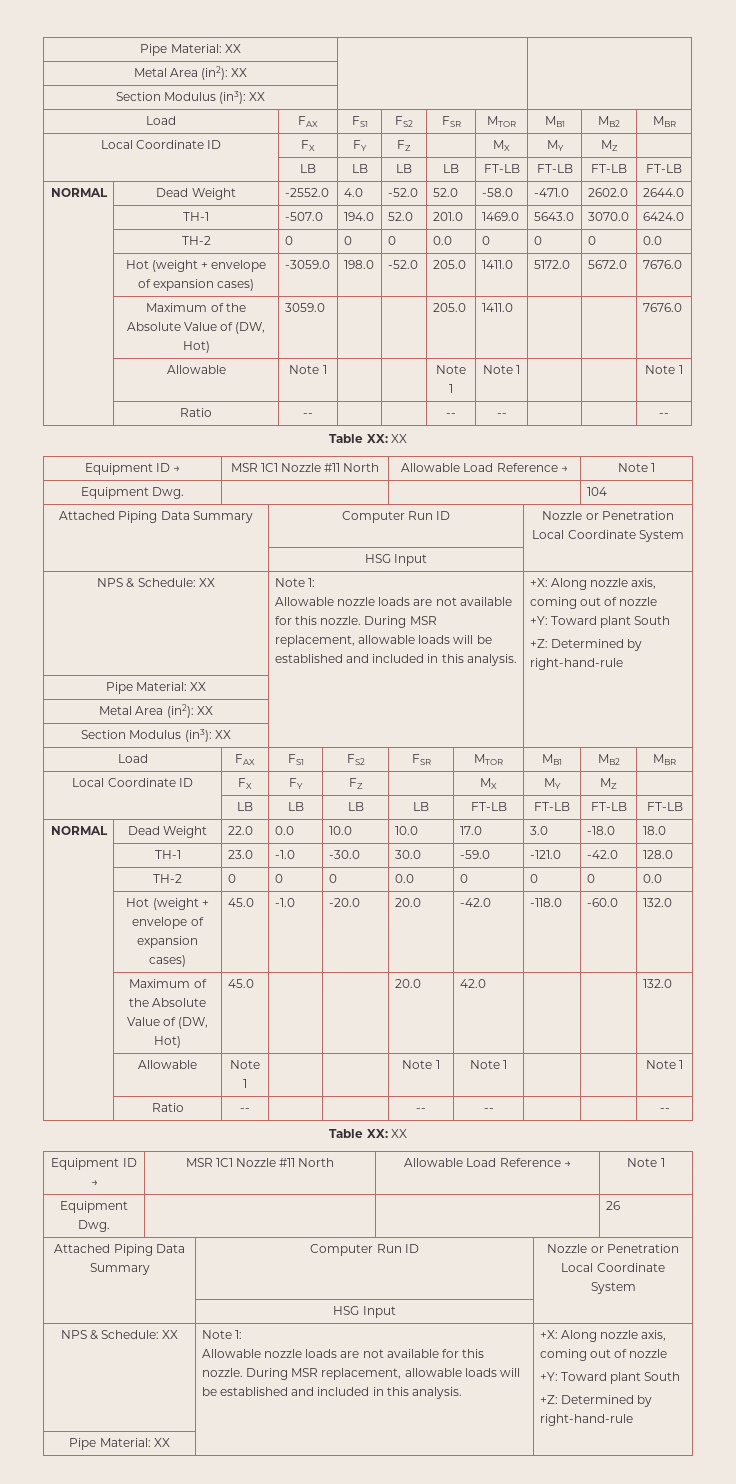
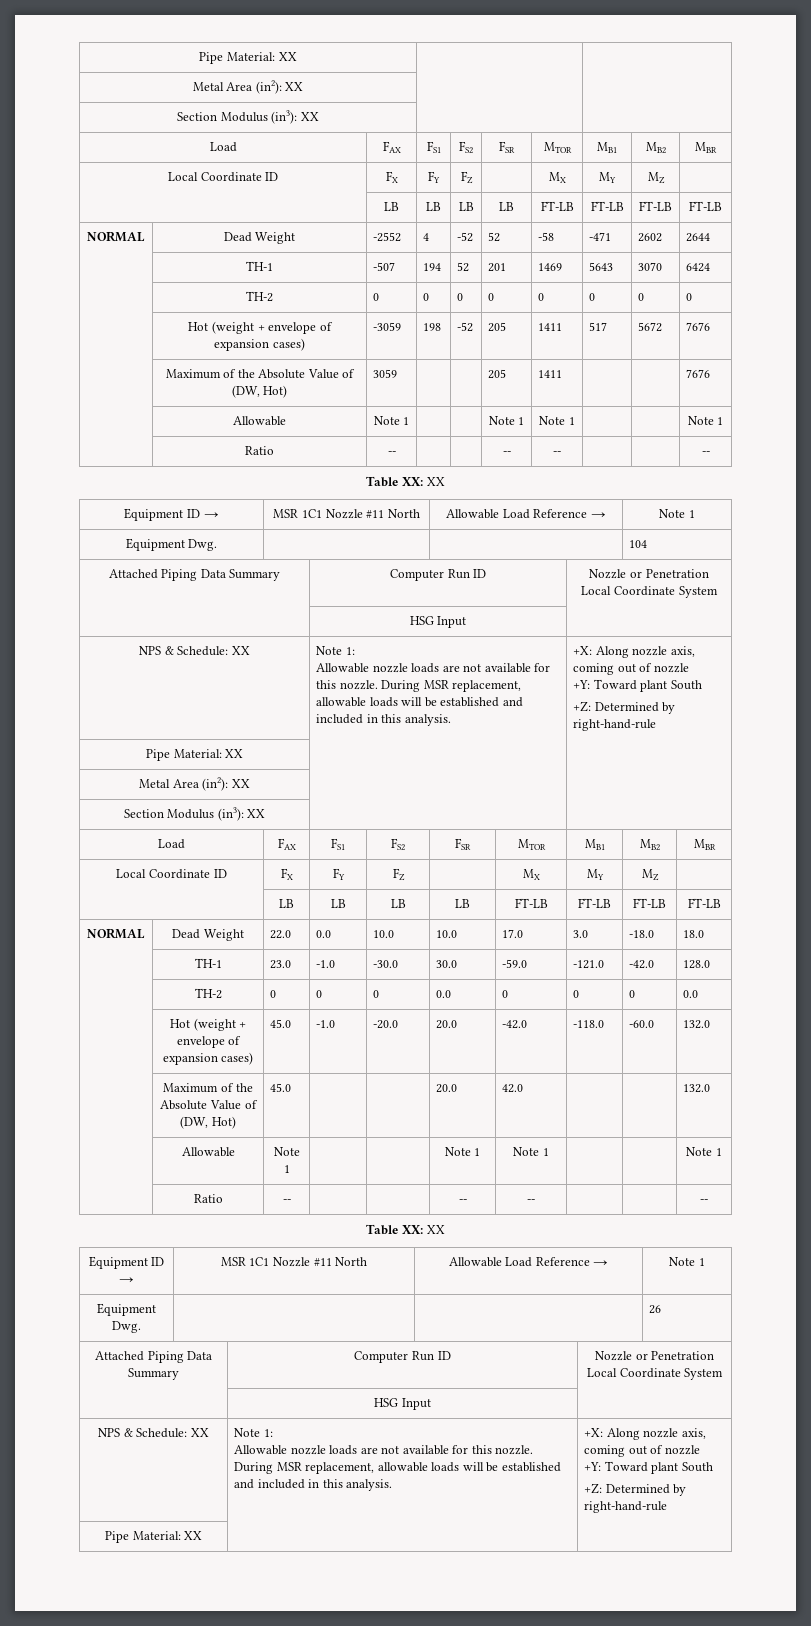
[284,188,329,197] [343,188,363,197] [387,188,418,197] [432,188,458,197] [481,188,513,197] [533,188,569,197] [587,188,628,197] [642,188,684,197] [183,212,209,221] [284,212,323,221] [343,212,374,221] [387,212,413,221] [432,212,463,221] [481,212,519,221] [533,212,574,221] [587,212,629,221] [642,212,684,221] [181,236,211,245] [284,236,293,245] [343,236,352,245] [387,236,396,245] [432,236,452,245] [481,236,490,245] [533,236,542,245] [587,236,596,245] [642,236,662,245] [125,260,267,272] [137,279,255,291] [284,260,330,269] [343,260,374,269] [387,260,418,269] [432,260,466,269] [481,260,513,269] [533,260,570,269] [587,260,627,269] [642,260,682,269] [146,303,246,312] [126,322,266,334] [182,341,210,353] [284,303,325,312] [432,303,466,312] [481,303,513,312] [642,303,682,312] -2552.0 | 4.0 | -52.0 | 52.0 | -58.0 | -471.0 | 2602.0 | 2644.0 // | TH-1 | -507.0 | 194.0 | 52.0 | 201.0 | 1469.0 | 5643.0 | 3070.0 | 6424.0 // | TH-2 | 0 | 0 | 0 | 0.0 | 0 | 0 | 0 | 0.0 // | Hot (weight + envelope of expansion cases) | -3059.0 | 198.0 | -52.0 | 205.0 | 1411.0 | 5172.0 | 5672.0 | 7676.0 // | Maximum of the Absolute Value of (DW, Hot) | 3059.0 | | | 205.0 | 1411.0 | | | 7676.0 -> [373,232,402,242] [423,233,430,241] [457,232,474,242] [488,232,501,242] [538,232,555,241] [589,232,612,241] [638,233,663,242] [686,233,711,242] [246,261,273,271] [373,262,396,271] [423,263,442,271] [457,262,470,272] [488,263,507,272] [538,263,563,271] [589,262,614,271] [638,262,663,271] [686,263,711,272] [246,291,273,302] [373,293,380,301] [423,293,430,301] [457,293,464,301] [488,293,495,301] [538,293,545,301] [589,293,596,301] [638,293,645,301] [686,293,693,301] [188,321,333,334] [214,338,305,351] [373,322,402,331] [423,323,442,331] [457,322,474,332] [488,322,507,332] [538,323,563,331] [589,322,608,331] [638,322,663,332] [686,322,711,331] [165,369,356,379] [231,385,288,398] [373,369,398,378] [488,369,507,379] [538,370,563,378] [686,369,711,378] -2552 | 4 | -52 | 52 | -58 | -471 | 2602 | 2644 // | TH-1 | -507 | 194 | 52 | 201 | 1469 | 5643 | 3070 | 6424 // | TH-2 | 0 | 0 | 0 | 0 | 0 | 0 | 0 | 0 // | Hot (weight + envelope of expansion cases) | -3059 | 198 | -52 | 205 | 1411 | 517 | 5672 | 7676 // | Maximum of the Absolute Value of (DW, Hot) | 3059 | | | 205 | 1411 | | | 7676

